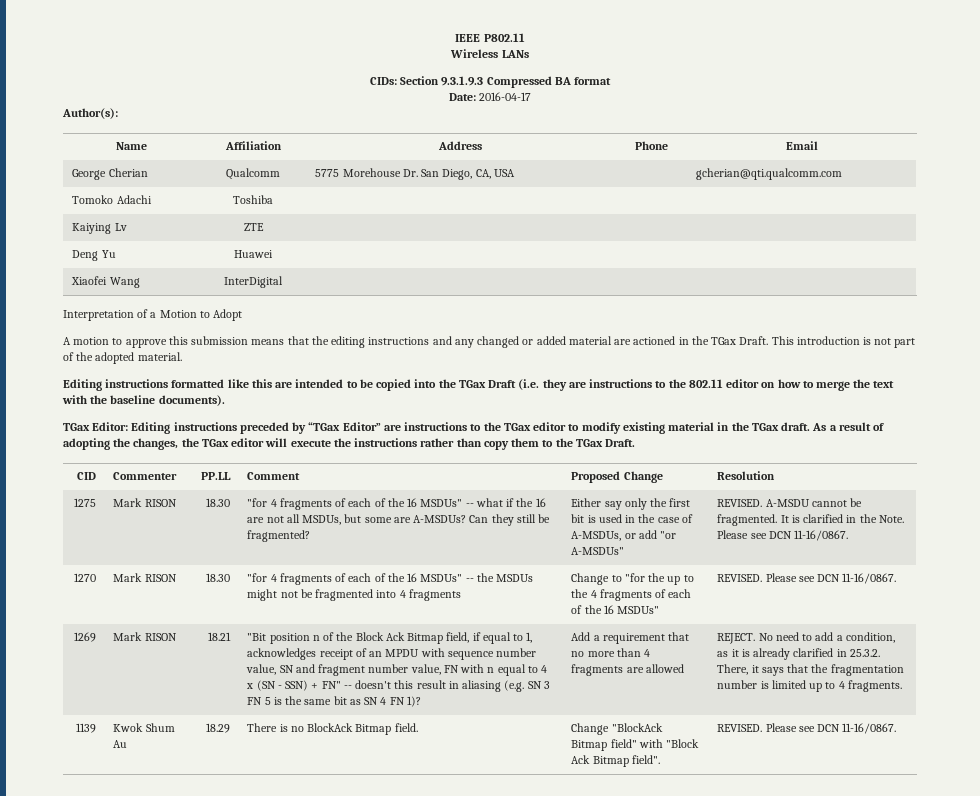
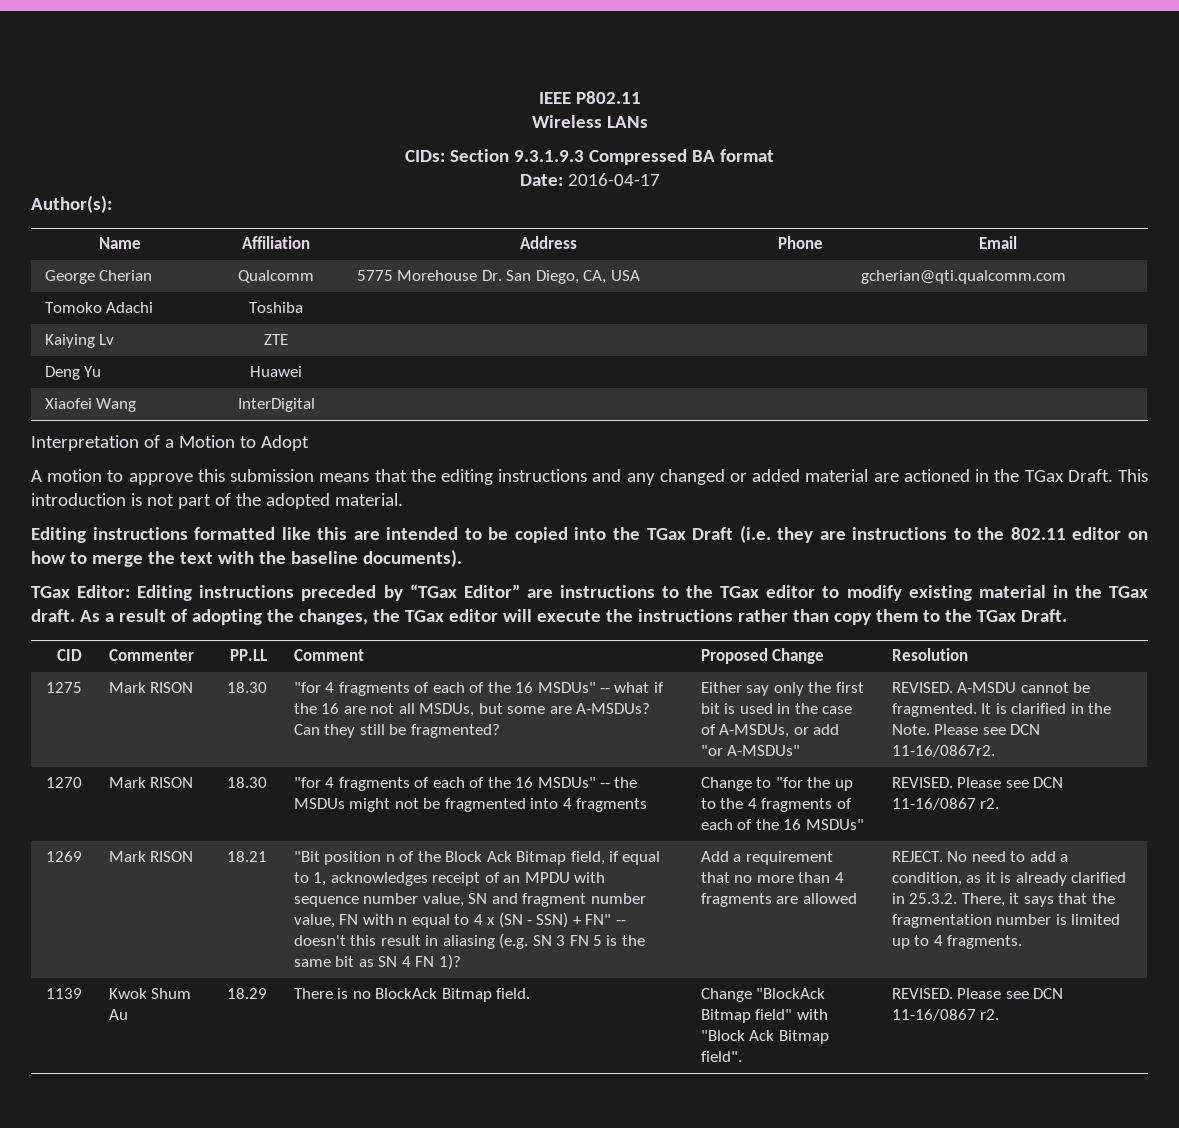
[794,530,849,541] 11-16/0867. -> [891,745,995,757] 11-16/0867r2.
[842,573,897,584] 11-16/0867. -> [891,798,1000,810] 11-16/0867 r2.
[842,723,897,734] 11-16/0867. -> [891,1009,1000,1021] 11-16/0867 r2.

